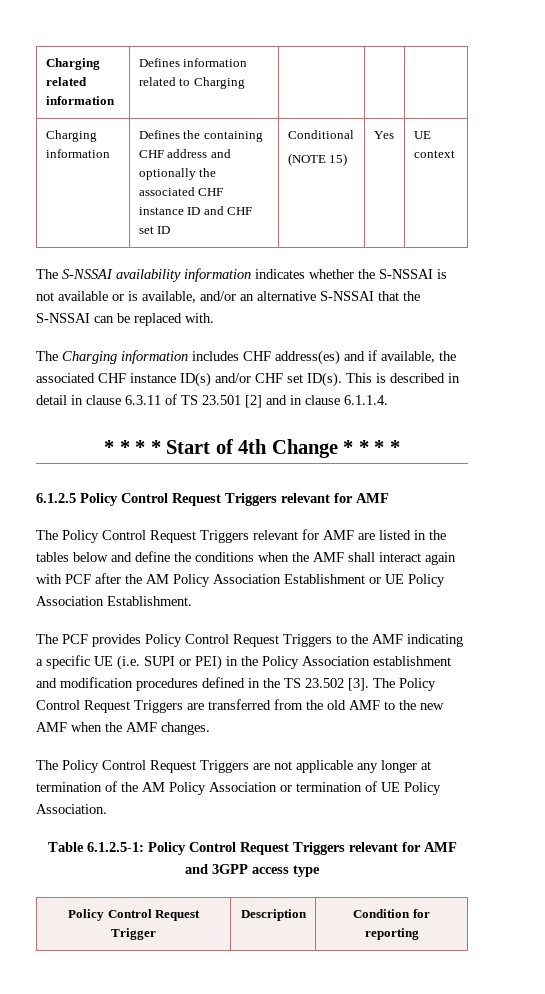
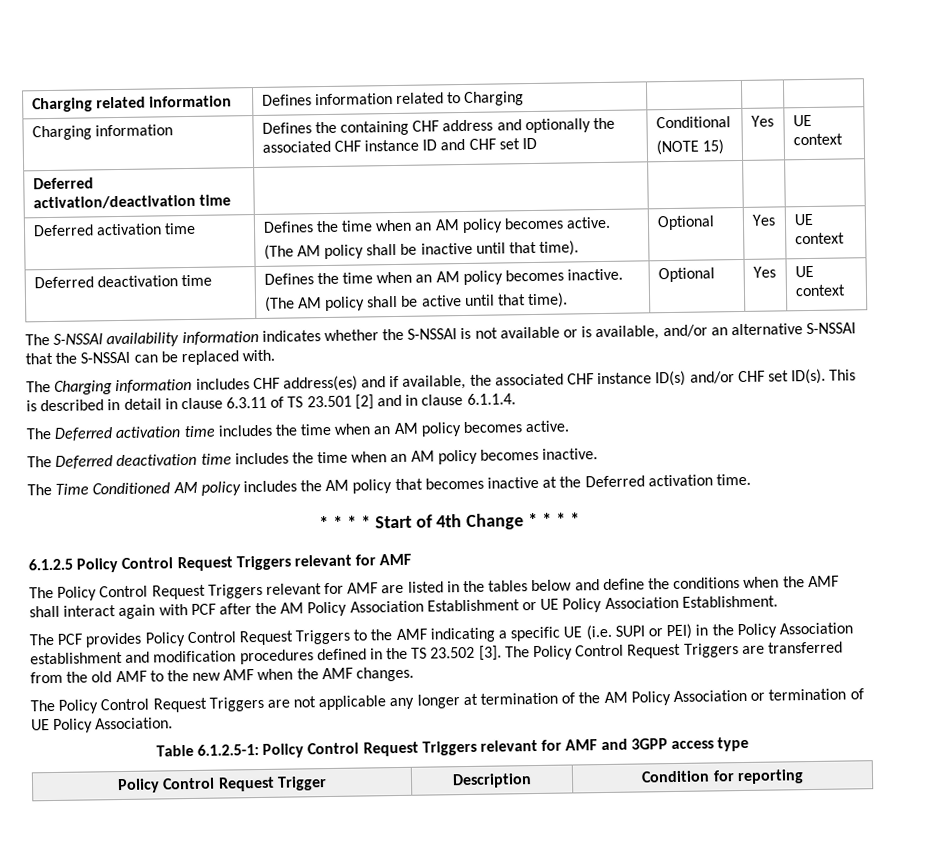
(455, 154) none -> [32,177,94,190] [32,194,231,210] [32,222,197,237] [262,216,612,234] [263,240,580,260] [656,215,715,231] [751,214,776,226] [793,213,814,226] [794,232,845,245] [33,274,213,289] [263,268,624,286] [263,292,569,312] [657,267,715,283] [752,266,776,278] [794,265,814,278] [794,284,846,297] // Deferred activation/deactivation time | | | | // Deferred activation time | Defines the time when an AM policy becomes active. // (The AM policy shall be inactive until that time). | Optional | Yes | UE context // Deferred deactivation time | Defines the time when an AM policy becomes inactive. // (The AM policy shall be active until that time). | Optional | Yes | UE context
(388, 400) none -> [26,420,570,441] [27,448,599,469] [27,473,751,496] // The Deferred activation time includes the time when an AM policy becomes active. // The Deferred deactivation time includes the time when an AM policy becomes inactive. // The Time Conditioned AM policy includes the AM policy that becomes inactive at the Deferred activation time.

